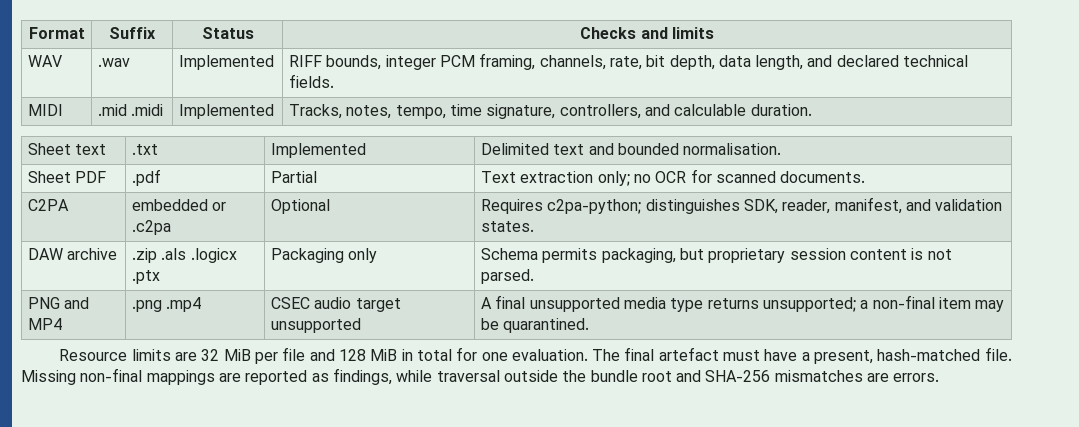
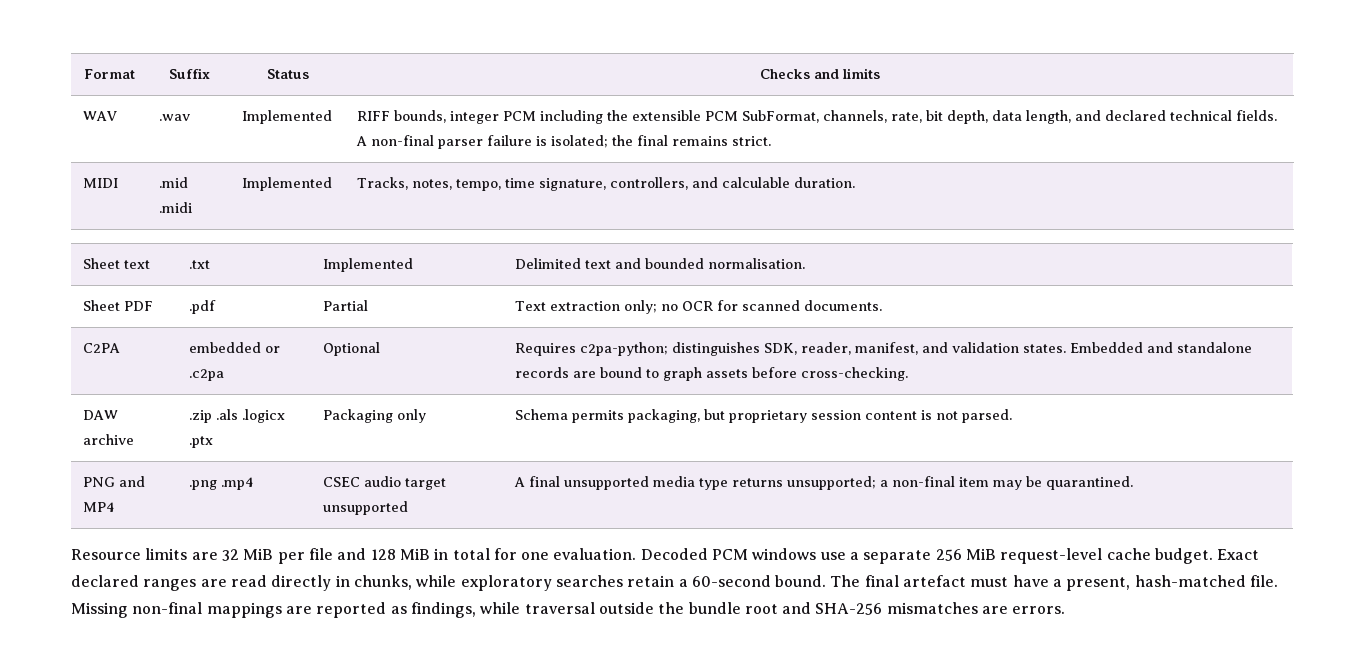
[479,53,536,70] framing, -> [540,110,820,124] including the extensible PCM SubFormat,
(334, 81) none -> [356,135,772,149] A non-final parser failure is isolated; the final remains strict.
(534, 226) none -> [1070,342,1253,353] [515,367,909,381] Embedded and standalone records are bound to graph assets before cross-checking.
(588, 355) none -> [640,548,1260,564] [71,575,827,591] Decoded PCM windows use a separate 256 MiB request-level cache budget. Exact declared ranges are read directly in chunks, while exploratory searches retain a 60-second bound.

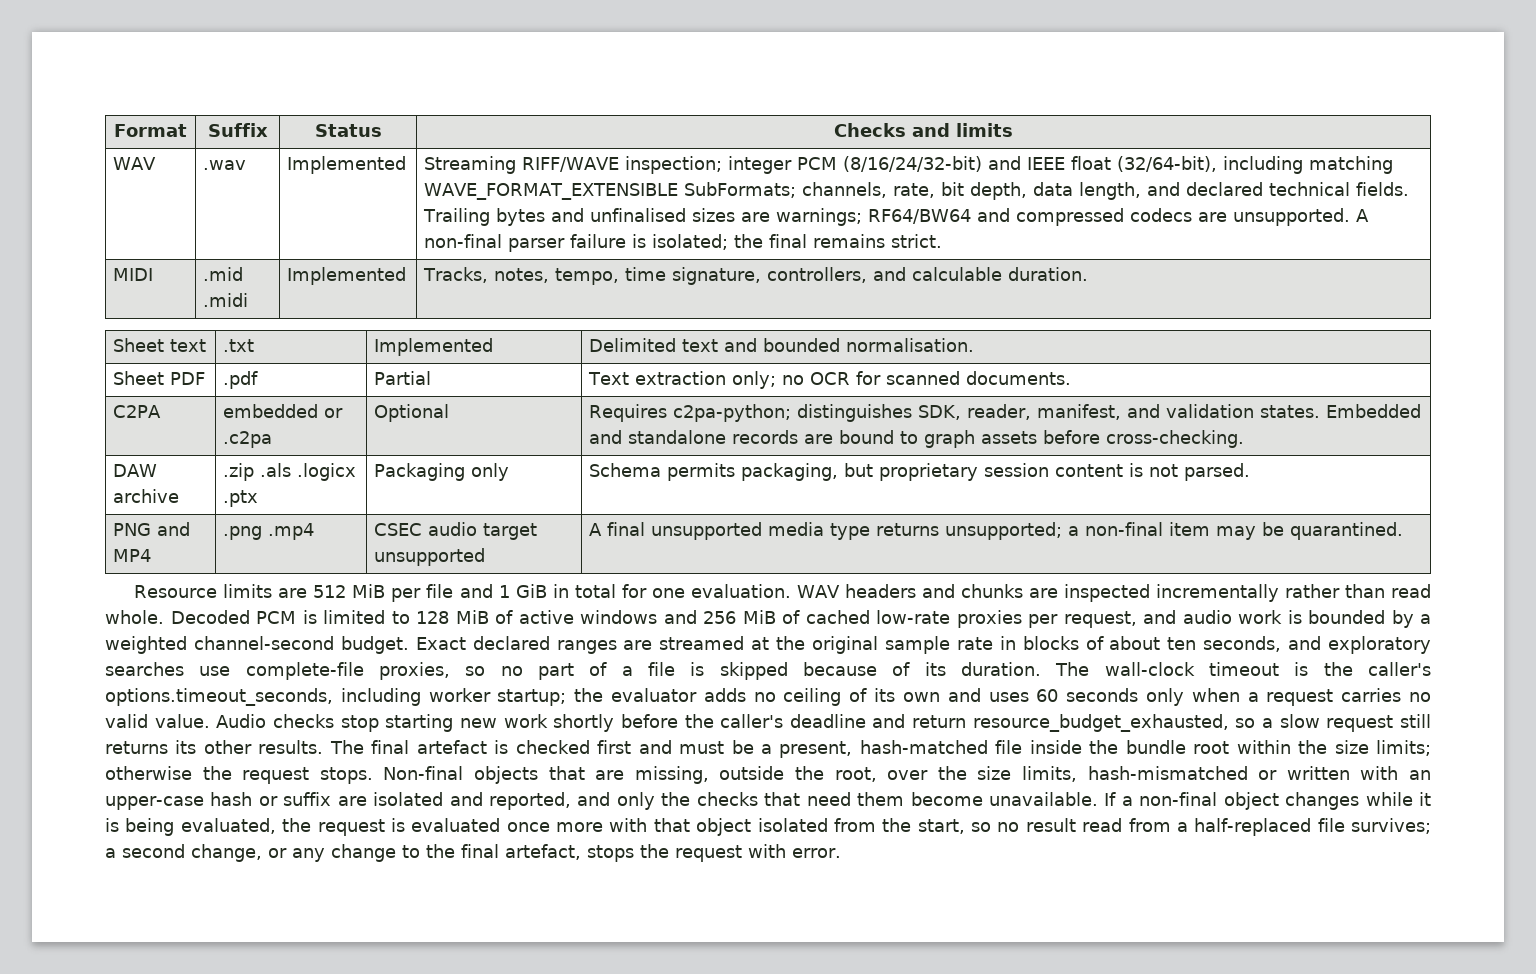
[357,110,820,124] RIFF bounds, integer PCM including the extensible PCM SubFormat, -> [424,156,1394,174] [424,182,797,200] Streaming RIFF/WAVE inspection; integer PCM (8/16/24/32-bit) and IEEE float (32/64-bit), including matching WAVE_FORMAT_EXTENSIBLE SubFormats;
(1278, 115) none -> [423,208,1351,226] Trailing bytes and unfinalised sizes are warnings; RF64/BW64 and compressed codecs are unsupported.
[221,549,239,561] 32 -> [313,585,347,598] 512
[370,548,430,560] 128 MiB -> [498,584,547,598] 1 GiB
[640,548,1151,564] Decoded PCM windows use a separate 256 MiB request-level cache -> [796,584,1432,602] [105,610,1431,628] [105,636,334,654] WAV headers and chunks are inspected incrementally rather than read whole. Decoded PCM is limited to 128 MiB of active windows and 256 MiB of cached low-rate proxies per request, and audio work is bounded by a weighted channel-second
[230,575,1279,591] [71,602,1066,618] read directly in chunks, while exploratory searches retain a 60-second bound. The final artefact must have a present, hash-matched file. Missing non-final mappings are reported as findings, while traversal outside the bundle root and SHA-256 mismatches are errors. -> [659,636,1431,654] [105,662,1431,680] [105,688,1432,706] [105,714,1432,732] [105,740,1431,758] [105,766,1431,784] [105,792,1432,810] [105,818,1431,836] [105,844,841,862] streamed at the original sample rate in blocks of about ten seconds, and exploratory searches use complete-file proxies, so no part of a file is skipped because of its duration. The wall-clock timeout is the caller's options.timeout_seconds, including worker startup; the evaluator adds no ceiling of its own and uses 60 seconds only when a request carries no valid value. Audio checks stop starting new work shortly before the caller's deadline and return resource_budget_exhausted, so a slow request still returns its other results. The final artefact is checked first and must be a present, hash-matched file inside the bundle root within the size limits; otherwise the request stops. Non-final objects that are missing, outside the root, over the size limits, hash-mismatched or written with an upper-case hash or suffix are isolated and reported, and only the checks that need them become unavailable. If a non-final object changes while it is being evaluated, the request is evaluated once more with that object isolated from the start, so no result read from a half-replaced file survives; a second change, or any change to the final artefact, stops the request with error.

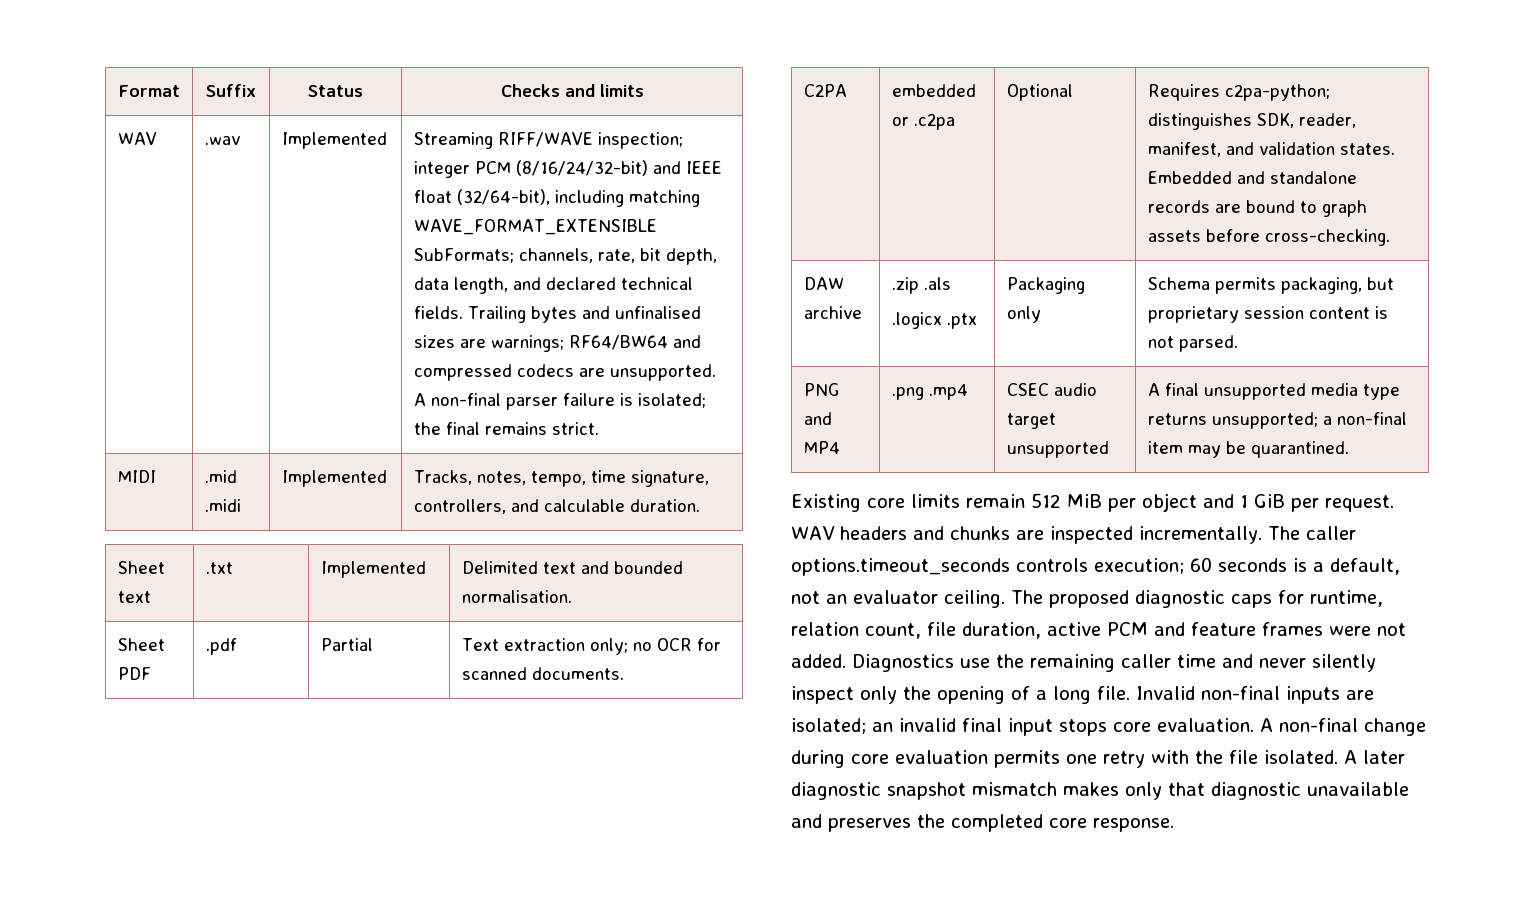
(292, 470) none -> (951, 283) //
[134,584,308,598] Resource limits are -> [791,494,1025,512] Existing core limits remain
[426,584,454,598] file -> [1142,493,1197,512] object
[552,584,791,598] in total for one evaluation. -> [1291,495,1394,512] per request.
[1155,584,1432,602] [105,610,1431,628] [105,636,1431,654] [105,662,1431,680] [105,688,1432,706] [105,714,1432,732] [105,740,1431,758] [105,766,1431,784] [105,792,1432,810] [105,818,1431,836] [105,844,841,862] incrementally rather than read whole. Decoded PCM is limited to 128 MiB of active windows and 256 MiB of cached low-rate proxies per request, and audio work is bounded by a weighted channel-second budget. Exact declared ranges are streamed at the original sample rate in blocks of about ten seconds, and exploratory searches use complete-file proxies, so no part of a file is skipped because of its duration. The wall-clock timeout is the caller's options.timeout_seconds, including worker startup; the evaluator adds no ceiling of its own and uses 60 seconds only when a request carries no valid value. Audio checks stop starting new work shortly before the caller's deadline and return resource_budget_exhausted, so a slow request still returns its other results. The final artefact is checked first and must be a present, hash-matched file inside the bundle root within the size limits; otherwise the request stops. Non-final objects that are missing, outside the root, over the size limits, hash-mismatched or written with an upper-case hash or suffix are isolated and reported, and only the checks that need them become unavailable. If a non-final object changes while it is being evaluated, the request is evaluated once more with that object isolated from the start, so no result read from a half-replaced file survives; a second change, or any change to the final artefact, stops the request with error. -> [1138,526,1356,544] [791,557,1400,576] [791,590,1383,608] [791,622,1406,639] [791,654,1376,672] [791,686,1374,704] [791,718,1426,736] [791,750,1405,768] [791,782,1409,800] [791,814,1174,832] incrementally. The caller options.timeout_seconds controls execution; 60 seconds is a default, not an evaluator ceiling. The proposed diagnostic caps for runtime, relation count, file duration, active PCM and feature frames were not added. Diagnostics use the remaining caller time and never silently inspect only the opening of a long file. Invalid non-final inputs are isolated; an invalid final input stops core evaluation. A non-final change during core evaluation permits one retry with the file isolated. A later diagnostic snapshot mismatch makes only that diagnostic unavailable and preserves the completed core response.

